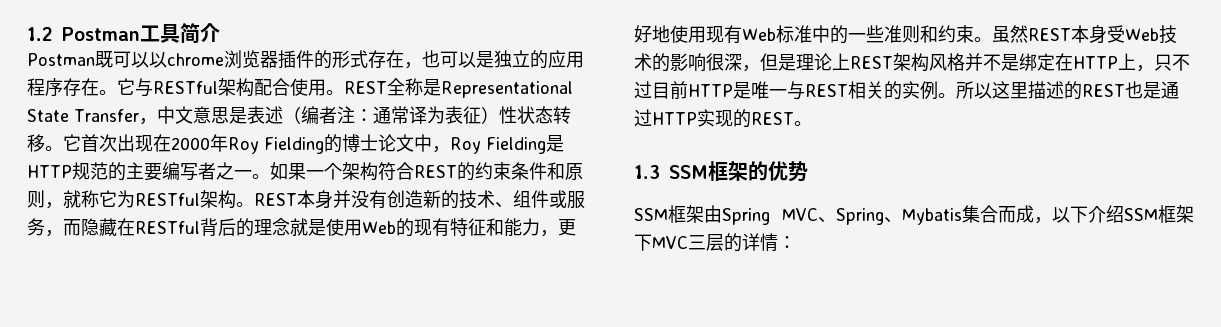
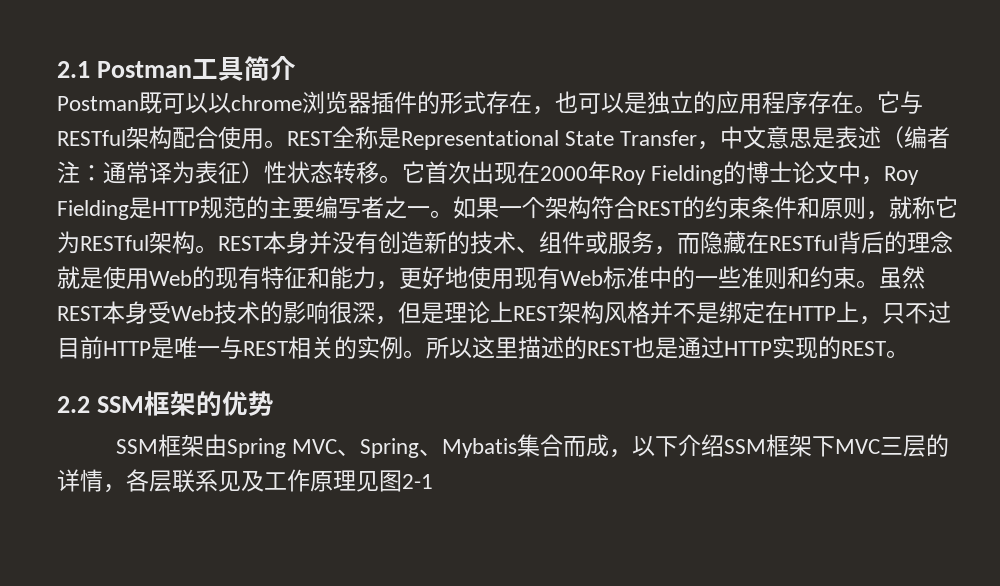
[27,27,53,41] 1.2 -> [57,61,90,78] 2.1
[634,165,660,179] 1.3 -> [57,396,90,413] 2.2
[778,236,796,249] ： -> [103,469,433,493] ，各层联系见及工作原理见图2-1

